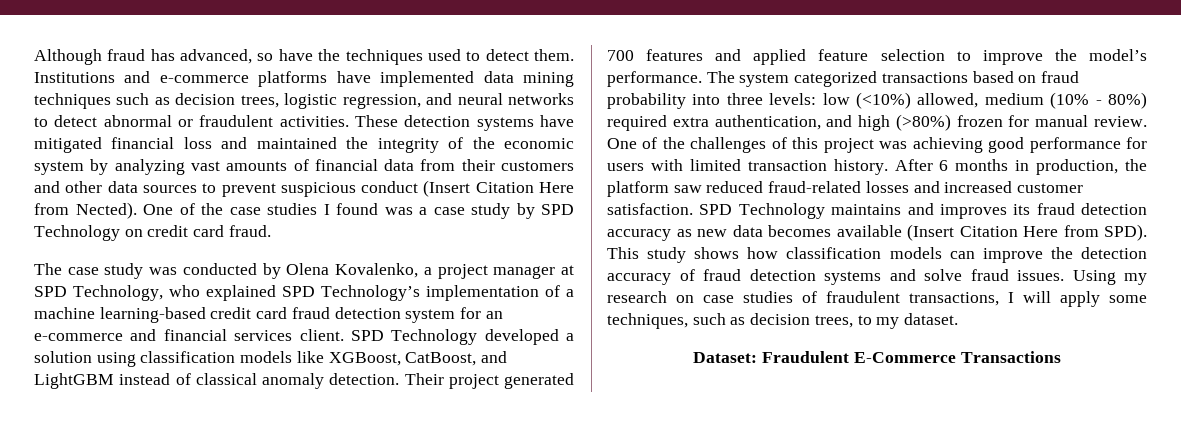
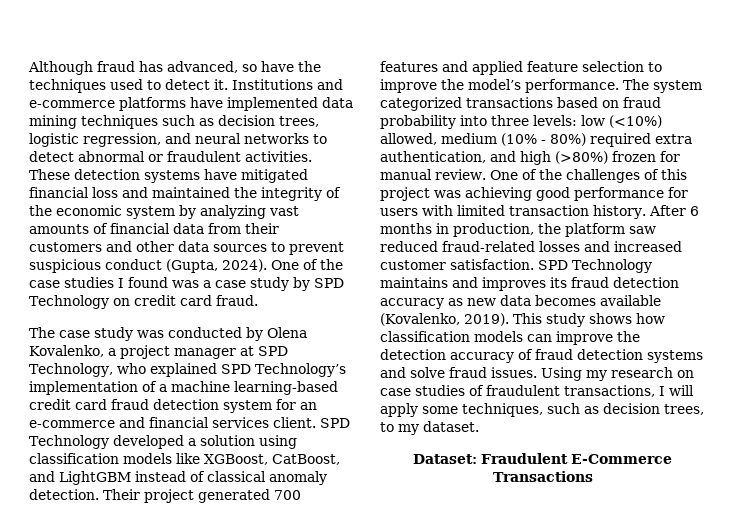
[534,49,575,61] them. -> [214,79,228,90] it.
[423,180,574,197] [34,202,137,219] (Insert Citation Here from Nected). -> [166,259,267,273] (Gupta, 2024).
[907,224,1147,241] (Insert Citation Here from SPD). -> [380,313,509,326] (Kovalenko, 2019).

